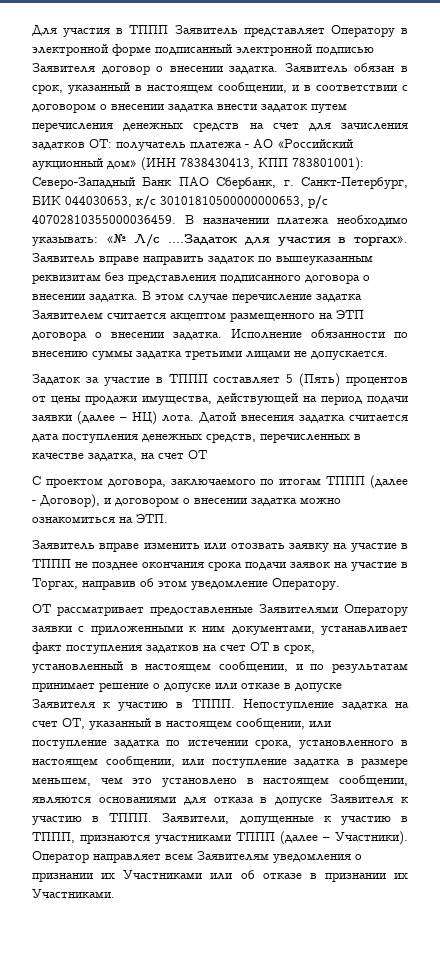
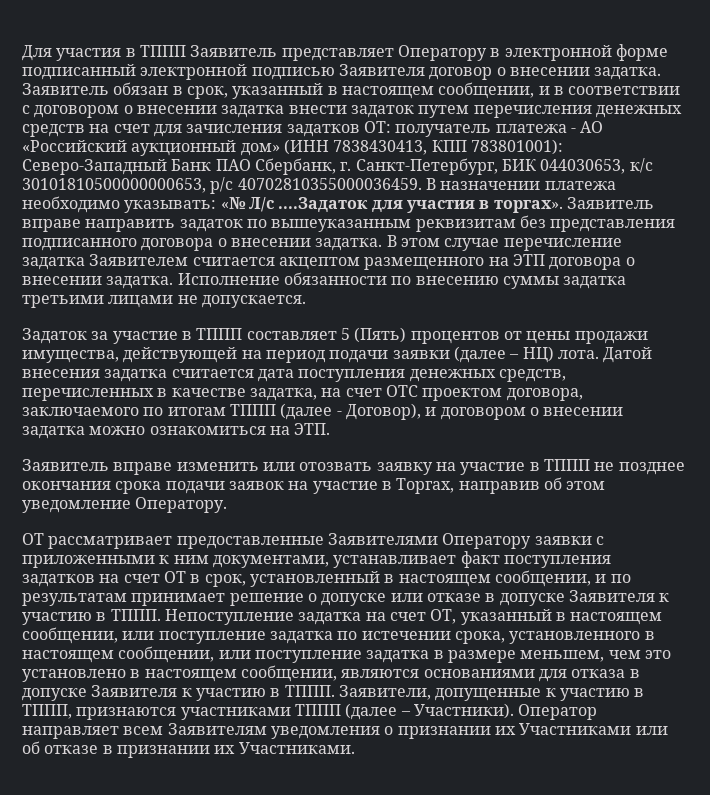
[188,450,207,459] [32,476,41,485] ОТ // С -> [385,385,418,397] ОТС

